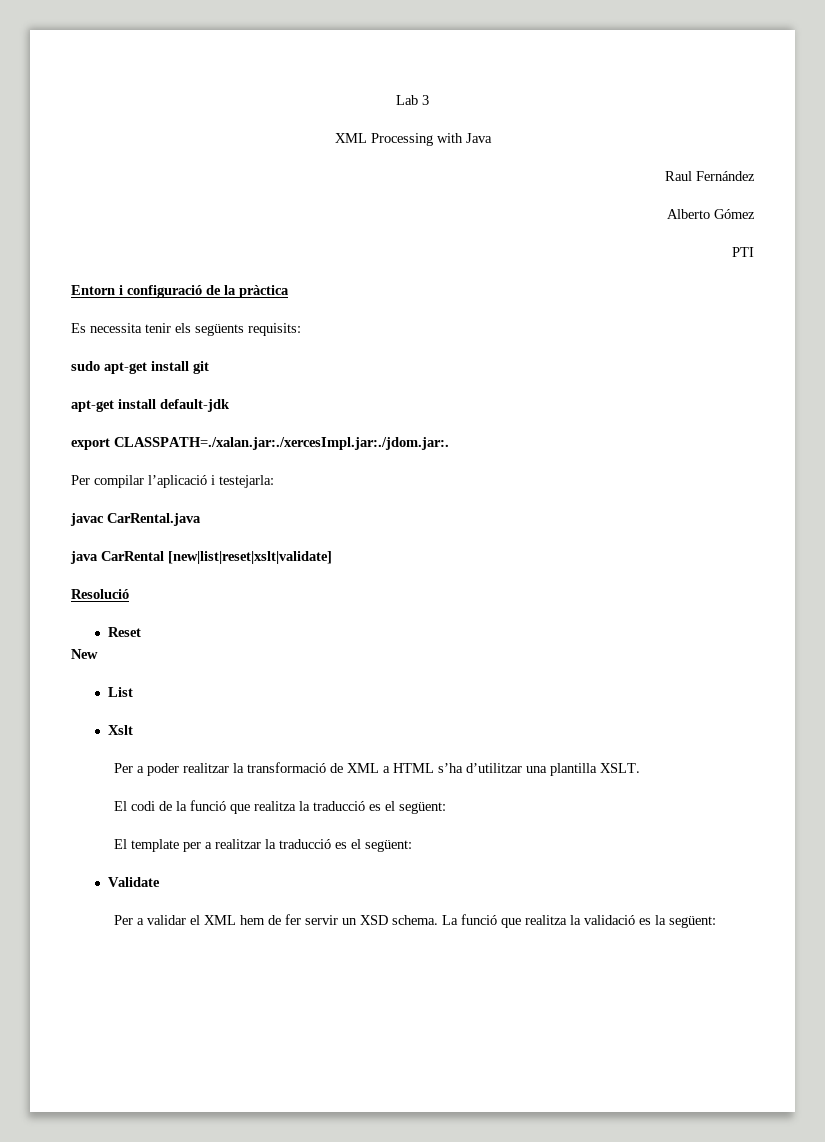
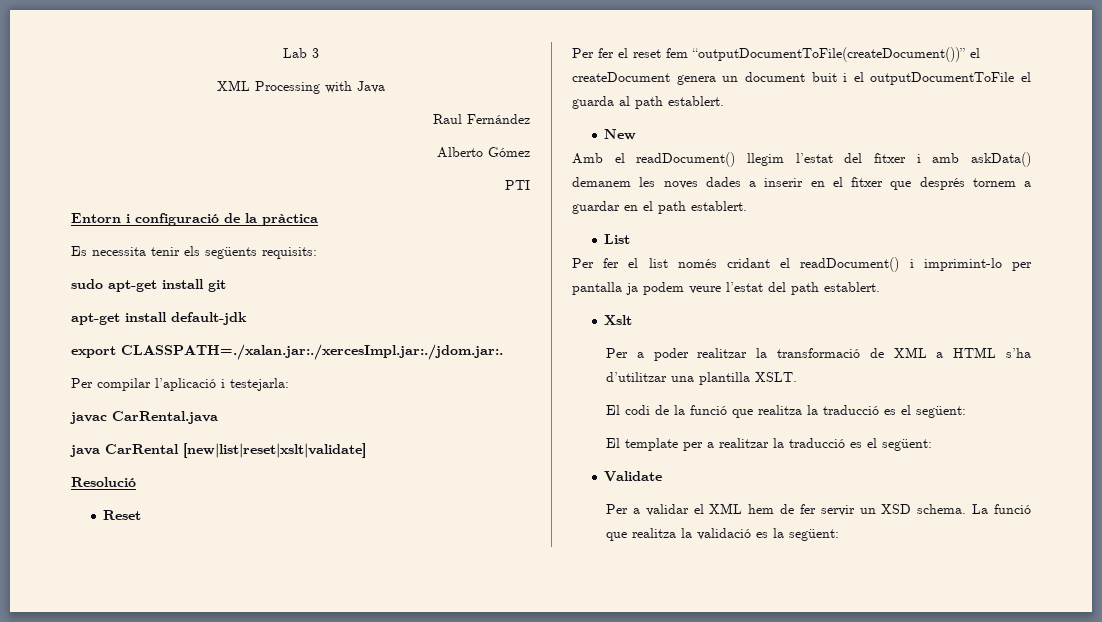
[71,649,98,659] [108,687,134,697] New // List -> [572,47,980,62] [572,72,1031,85] [572,96,724,109] [604,129,637,140] [572,152,1031,167] [572,177,1031,190] [572,201,747,214] [604,234,631,244] [572,257,1032,272] [572,282,880,295] Per fer el reset fem “outputDocumentToFile(createDocument())” el createDocument genera un document buit i el outputDocumentToFile el guarda al path establert. // New // Amb el readDocument() llegim l’estat del fitxer i amb askData() demanem les noves dades a inserir en el fitxer que després tornem a guardar en el path establert. // List // Per fer el list només cridant el readDocument() i imprimint-lo per pantalla ja podem veure l’estat del path establert.

